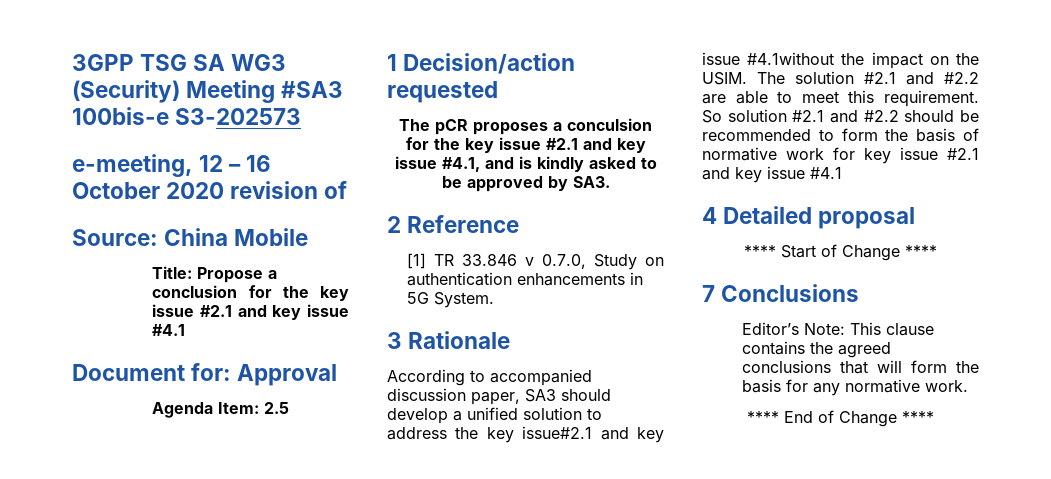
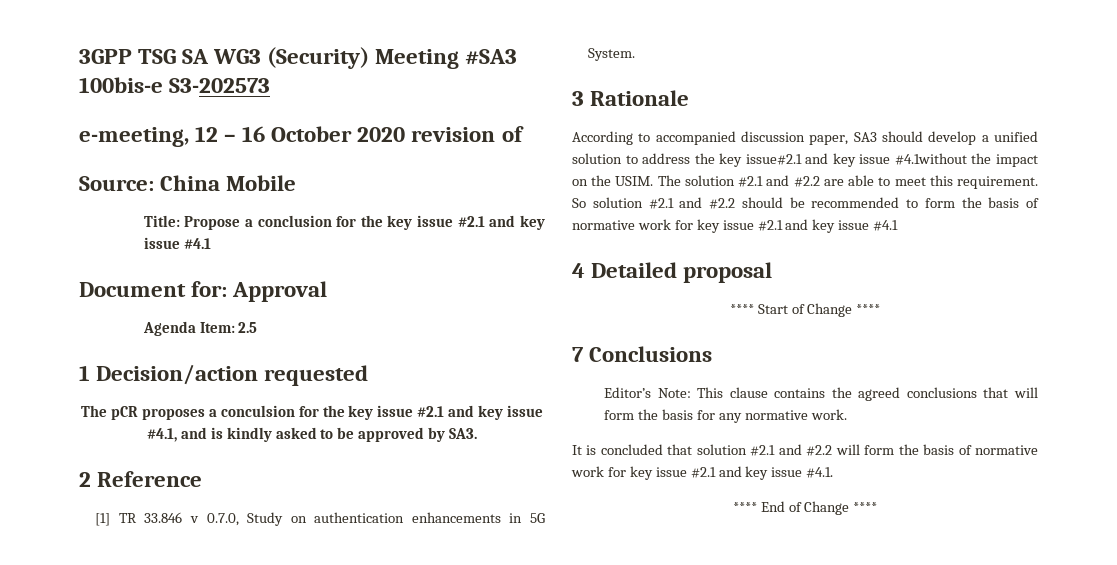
(969, 386) none -> [572,444,1038,456] [571,466,834,480] // It is concluded that solution #2.1 and #2.2 will form the basis of normative work for key issue #2.1 and key issue #4.1.

